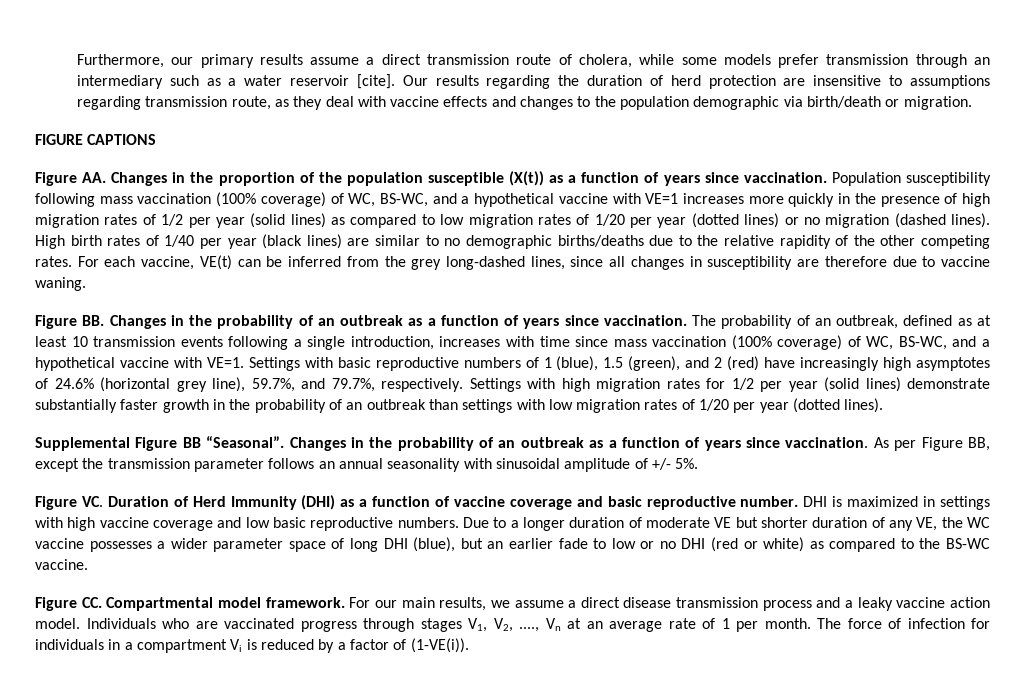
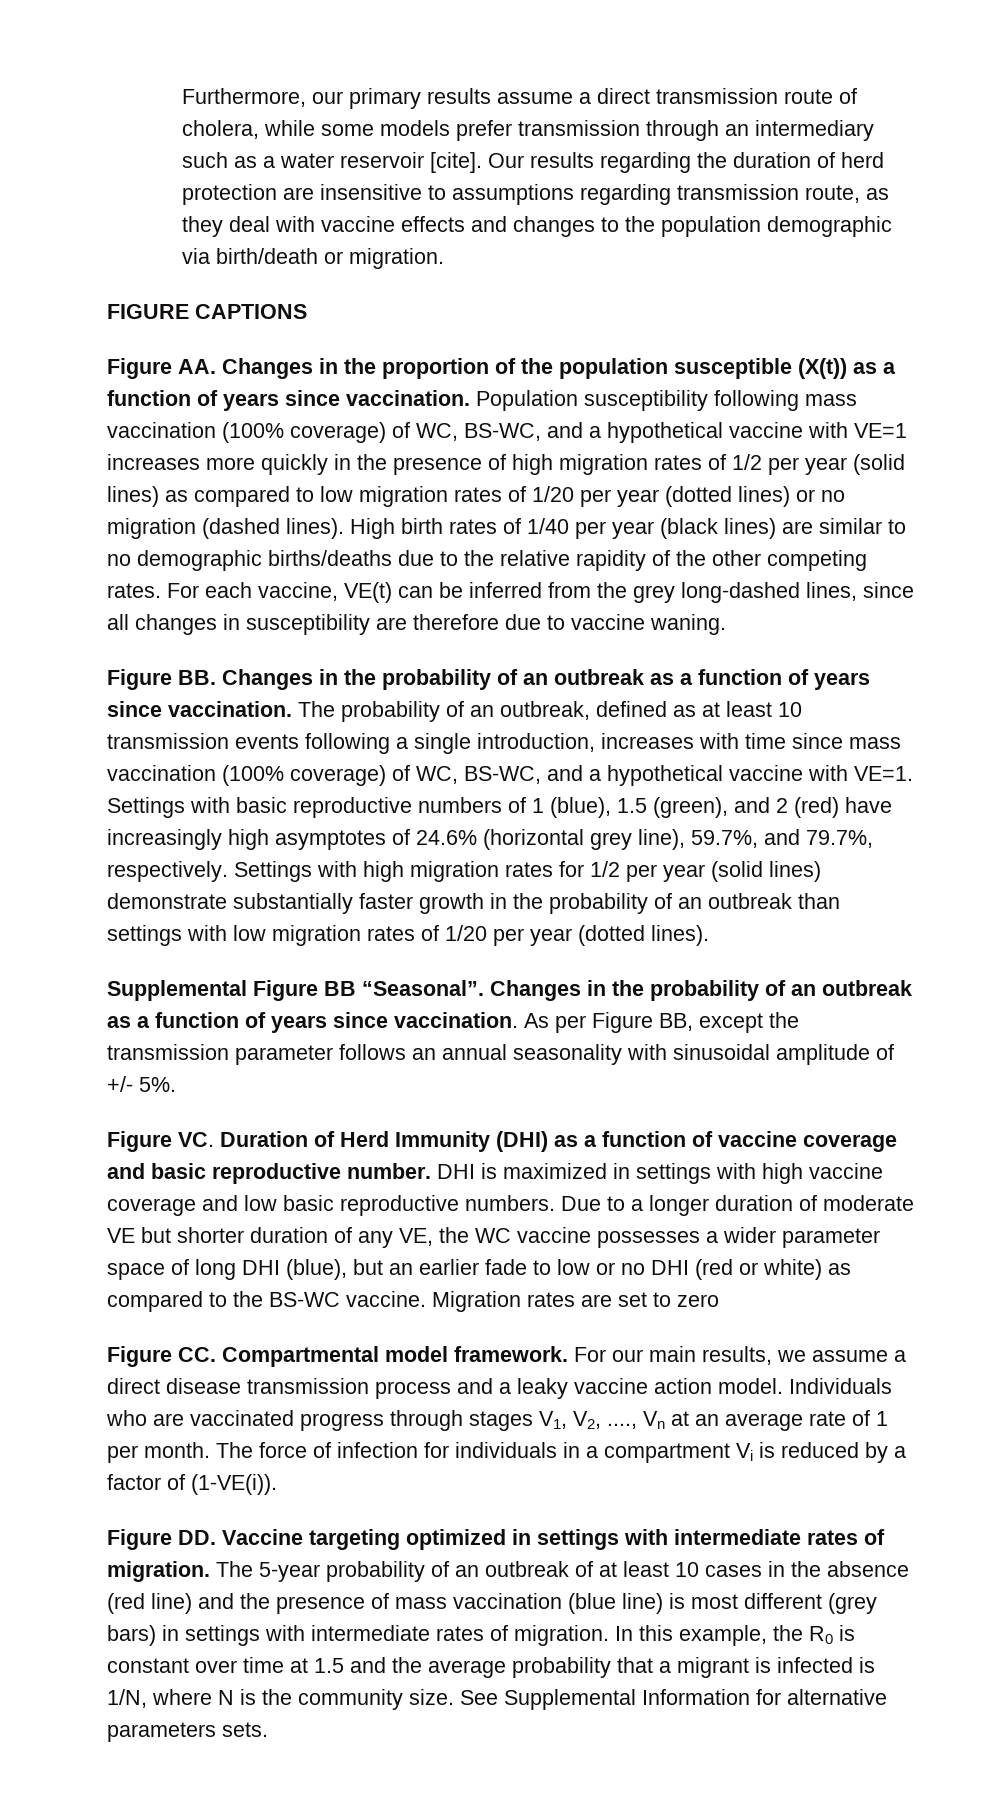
(88, 564) none -> [432,1291,719,1312] Migration rates are set to zero
(469, 645) none -> [107,1529,885,1550] [107,1561,909,1582] [107,1593,877,1614] [107,1625,855,1646] [107,1657,875,1678] [107,1689,887,1710] [107,1722,268,1742] // Figure DD. Vaccine targeting optimized in settings with intermediate rates of migration. The 5-year probability of an outbreak of at least 10 cases in the absence (red line) and the presence of mass vaccination (blue line) is most different (grey bars) in settings with intermediate rates of migration. In this example, the R0 is constant over time at 1.5 and the average probability that a migrant is infected is 1/N, where N is the community size. See Supplemental Information for alternative parameters sets.

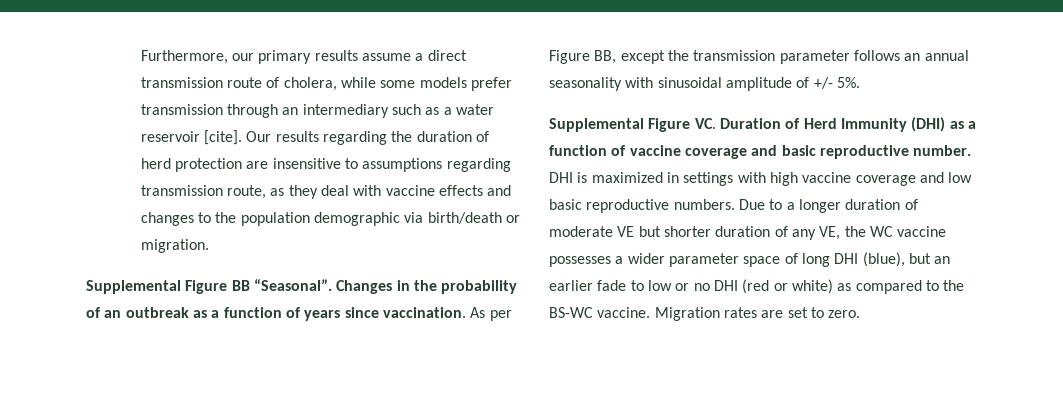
[107,304,307,319] [107,358,896,379] [107,390,857,411] [107,422,907,443] [107,454,905,475] [107,486,845,507] [107,518,906,539] [107,550,867,571] [107,582,914,603] [107,614,726,635] [107,669,870,690] [107,701,802,722] [107,733,901,754] [107,765,913,786] [107,797,892,818] [107,829,873,850] [107,861,821,882] [107,893,840,914] [107,925,709,946] // FIGURE CAPTIONS // Figure AA. Changes in the proportion of the population susceptible (X(t)) as a function of years since vaccination. Population susceptibility following mass vaccination (100% coverage) of WC, BS-WC, and a hypothetical vaccine with VE=1 increases more quickly in the presence of high migration rates of 1/2 per year (solid lines) as compared to low migration rates of 1/20 per year (dotted lines) or no migration (dashed lines). High birth rates of 1/40 per year (black lines) are similar to no demographic births/deaths due to the relative rapidity of the other competing rates. For each vaccine, VE(t) can be inferred from the grey long-dashed lines, since all changes in susceptibility are therefore due to vaccine waning. // Figure BB. Changes in the probability of an outbreak as a function of years since vaccination. The probability of an outbreak, defined as at least 10 transmission events following a single introduction, increases with time since mass vaccination (100% coverage) of WC, BS-WC, and a hypothetical vaccine with VE=1. Settings with basic reproductive numbers of 1 (blue), 1.5 (green), and 2 (red) have increasingly high asymptotes of 24.6% (horizontal grey line), 59.7%, and 79.7%, respectively. Settings with high migration rates for 1/2 per year (solid lines) demonstrate substantially faster growth in the probability of an outbreak than settings with low migration rates of 1/20 per year (dotted lines). -> (209, 246) none
(176, 1084) none -> [549,118,644,132] Supplemental
[677,1294,719,1307] [107,1346,906,1367] [107,1378,892,1399] [106,1410,888,1431] [107,1442,906,1463] [107,1474,277,1495] [107,1529,885,1550] [107,1561,909,1582] [107,1593,877,1614] [107,1625,855,1646] [107,1657,875,1678] [107,1689,887,1710] [107,1722,268,1742] zero // Figure CC. Compartmental model framework. For our main results, we assume a direct disease transmission process and a leaky vaccine action model. Individuals who are vaccinated progress through stages V1, V2, ...., Vn at an average rate of 1 per month. The force of infection for individuals in a compartment Vi is reduced by a factor of (1-VE(i)). // Figure DD. Vaccine targeting optimized in settings with intermediate rates of migration. The 5-year probability of an outbreak of at least 10 cases in the absence (red line) and the presence of mass vaccination (blue line) is most different (grey bars) in settings with intermediate rates of migration. In this example, the R0 is constant over time at 1.5 and the average probability that a migrant is infected is 1/N, where N is the community size. See Supplemental Information for alternative parameters sets. -> [828,310,861,318] zero.

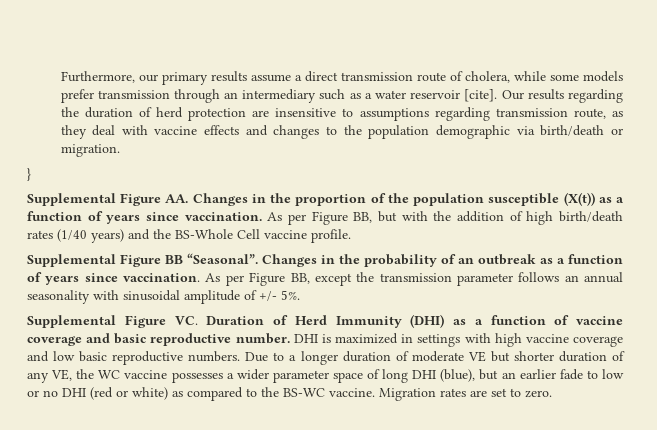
(209, 246) none -> [27,168,31,181] [27,192,625,206] [27,211,624,225] [27,229,351,243] // } // Supplemental Figure AA. Changes in the proportion of the population susceptible (X(t)) as a function of years since vaccination. As per Figure BB, but with the addition of high birth/death rates (1/40 years) and the BS-Whole Cell vaccine profile.

